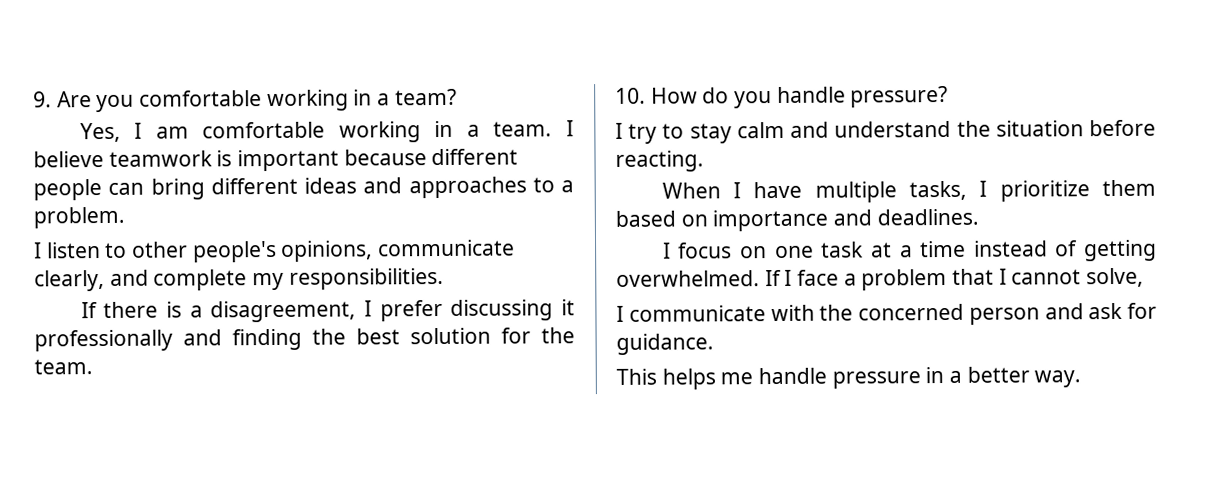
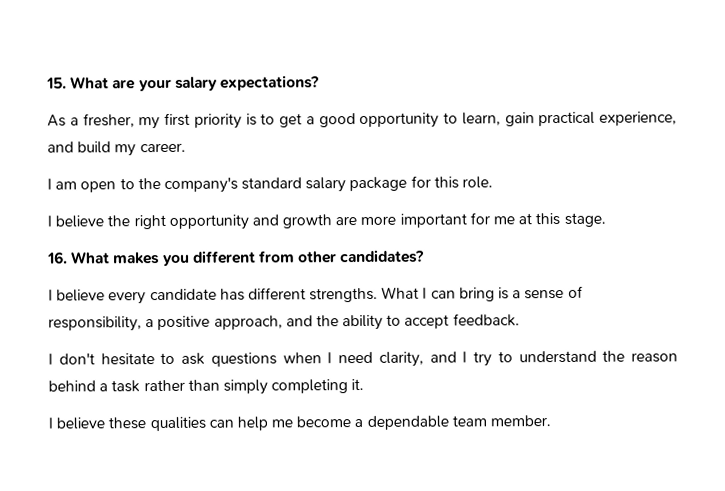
[33,88,457,113] [79,120,574,143] [33,148,519,172] [33,176,574,201] [33,206,125,229] [34,239,516,263] [34,267,444,292] [80,299,575,323] [34,327,575,352] [34,359,93,375] [615,85,949,109] [615,119,1156,144] [615,150,704,172] [661,179,1156,203] [615,208,979,232] [662,239,1157,262] [616,267,1145,291] [616,302,1157,325] [616,333,714,355] [616,366,1082,390] 9. Are you comfortable working in a team? // Yes, I am comfortable working in a team. I believe teamwork is important because different people can bring different ideas and approaches to a problem. // I listen to other people's opinions, communicate clearly, and complete my responsibilities. // If there is a disagreement, I prefer discussing it professionally and finding the best solution for the team. // 10. How do you handle pressure? // I try to stay calm and understand the situation before reacting. // When I have multiple tasks, I prioritize them based on importance and deadlines. // I focus on one task at a time instead of getting overwhelmed. If I face a problem that I cannot solve, // I communicate with the concerned person and ask for guidance. // This helps me handle pressure in a better way. -> [46,75,319,92] [47,111,677,130] [47,141,186,157] [47,175,494,194] [47,212,606,230] [47,249,425,267] [48,285,583,305] [48,313,520,332] [48,350,678,367] [48,378,365,395] [48,415,552,432] 15. What are your salary expectations? // As a fresher, my first priority is to get a good opportunity to learn, gain practical experience, and build my career. // I am open to the company's standard salary package for this role. // I believe the right opportunity and growth are more important for me at this stage. // 16. What makes you different from other candidates? // I believe every candidate has different strengths. What I can bring is a sense of responsibility, a positive approach, and the ability to accept feedback. // I don't hesitate to ask questions when I need clarity, and I try to understand the reason behind a task rather than simply completing it. // I believe these qualities can help me become a dependable team member.

